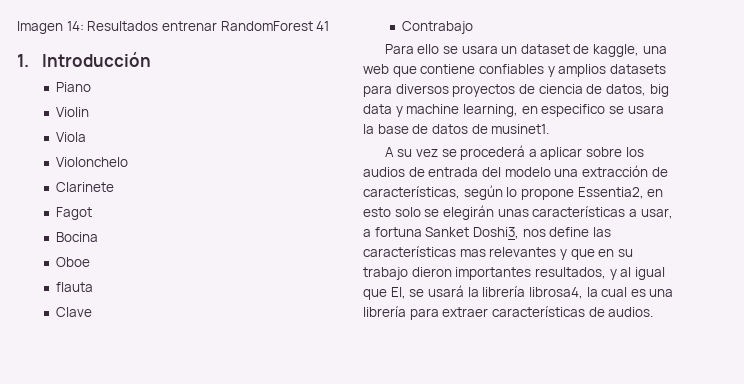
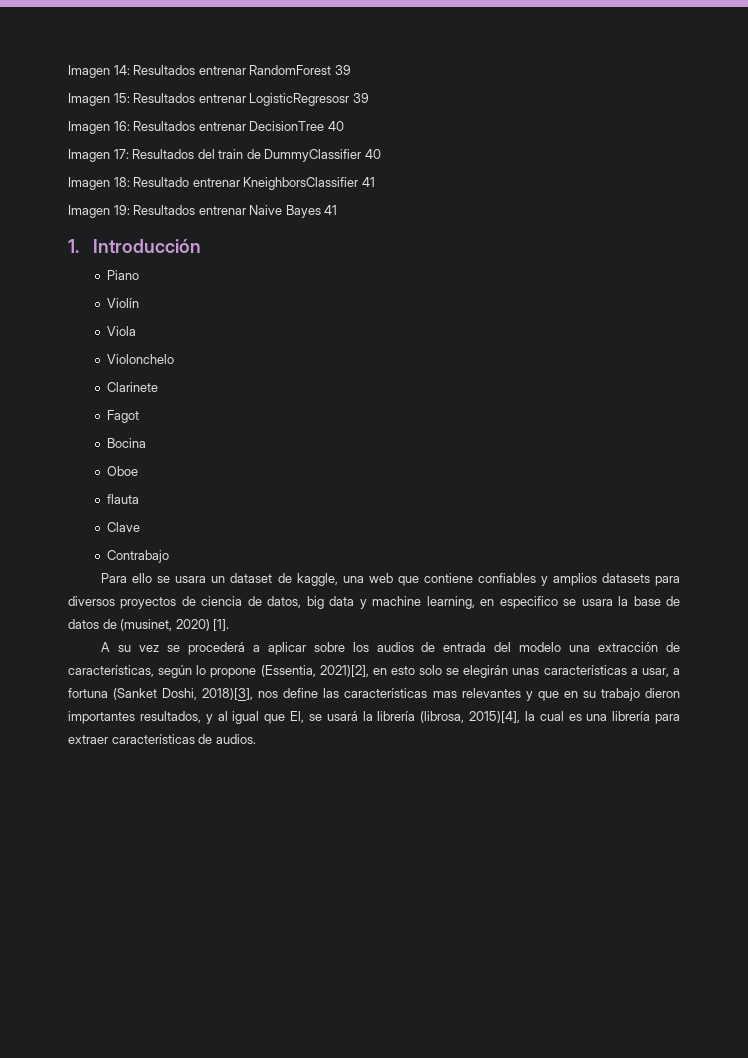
(313, 26) none -> [334,65,351,75] [68,93,369,106] [68,121,344,134] [68,149,381,162] [68,177,375,190] [68,205,321,218] 39 // Imagen 15: Resultados entrenar LogisticRegresosr 39 // Imagen 16: Resultados entrenar DecisionTree 40 // Imagen 17: Resultados del train de DummyClassifier 40 // Imagen 18: Resultado entrenar KneighborsClassifier 41 // Imagen 19: Resultados entrenar Naive Bayes
[56,107,90,117] Violin -> [106,298,139,308] Violín
[491,124,550,134] musinet1. -> [120,619,230,631] (musinet, 2020) [1].
[577,187,644,199] Essentia2, -> [260,665,369,677] (Essentia, 2021)[2],
[425,227,519,239] Sanket Doshi3, -> [113,688,254,700] (Sanket Doshi, 2018)[3],
[528,287,583,299] librosa4, -> [420,711,520,723] (librosa, 2015)[4],

